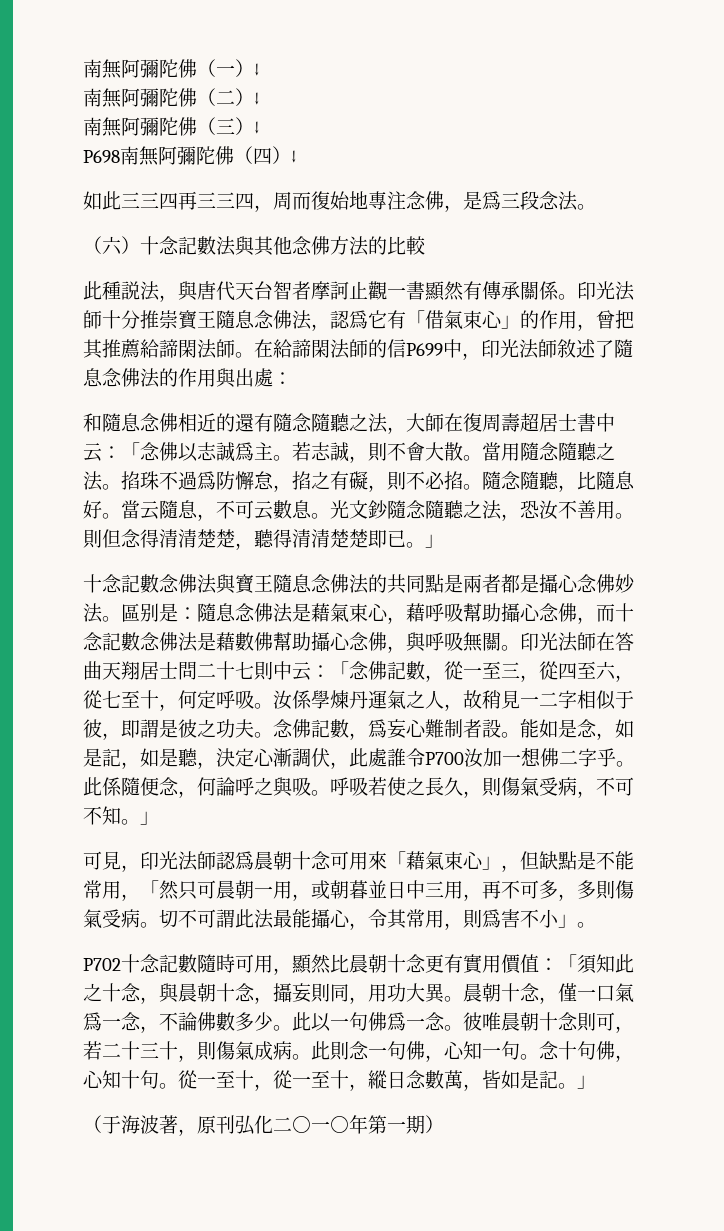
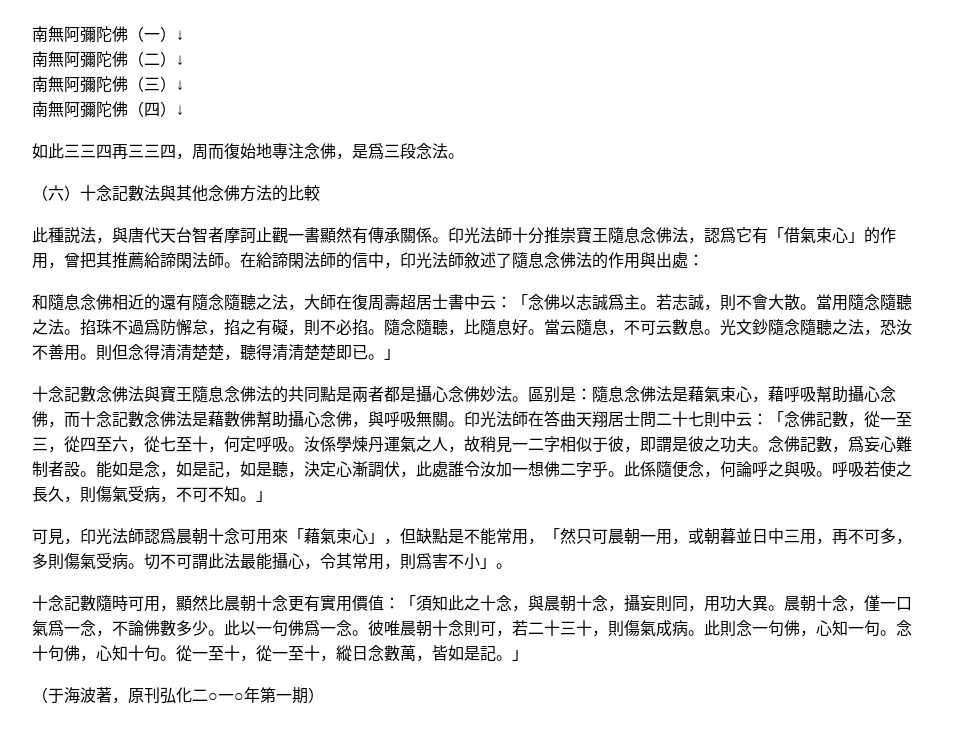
[83,150,120,163] P698 -> (184, 85) none
[406,343,443,356] P699 -> (368, 260) none
[425,752,464,765] P700 -> (480, 469) none
[83,958,121,971] P702 -> (512, 566) none

